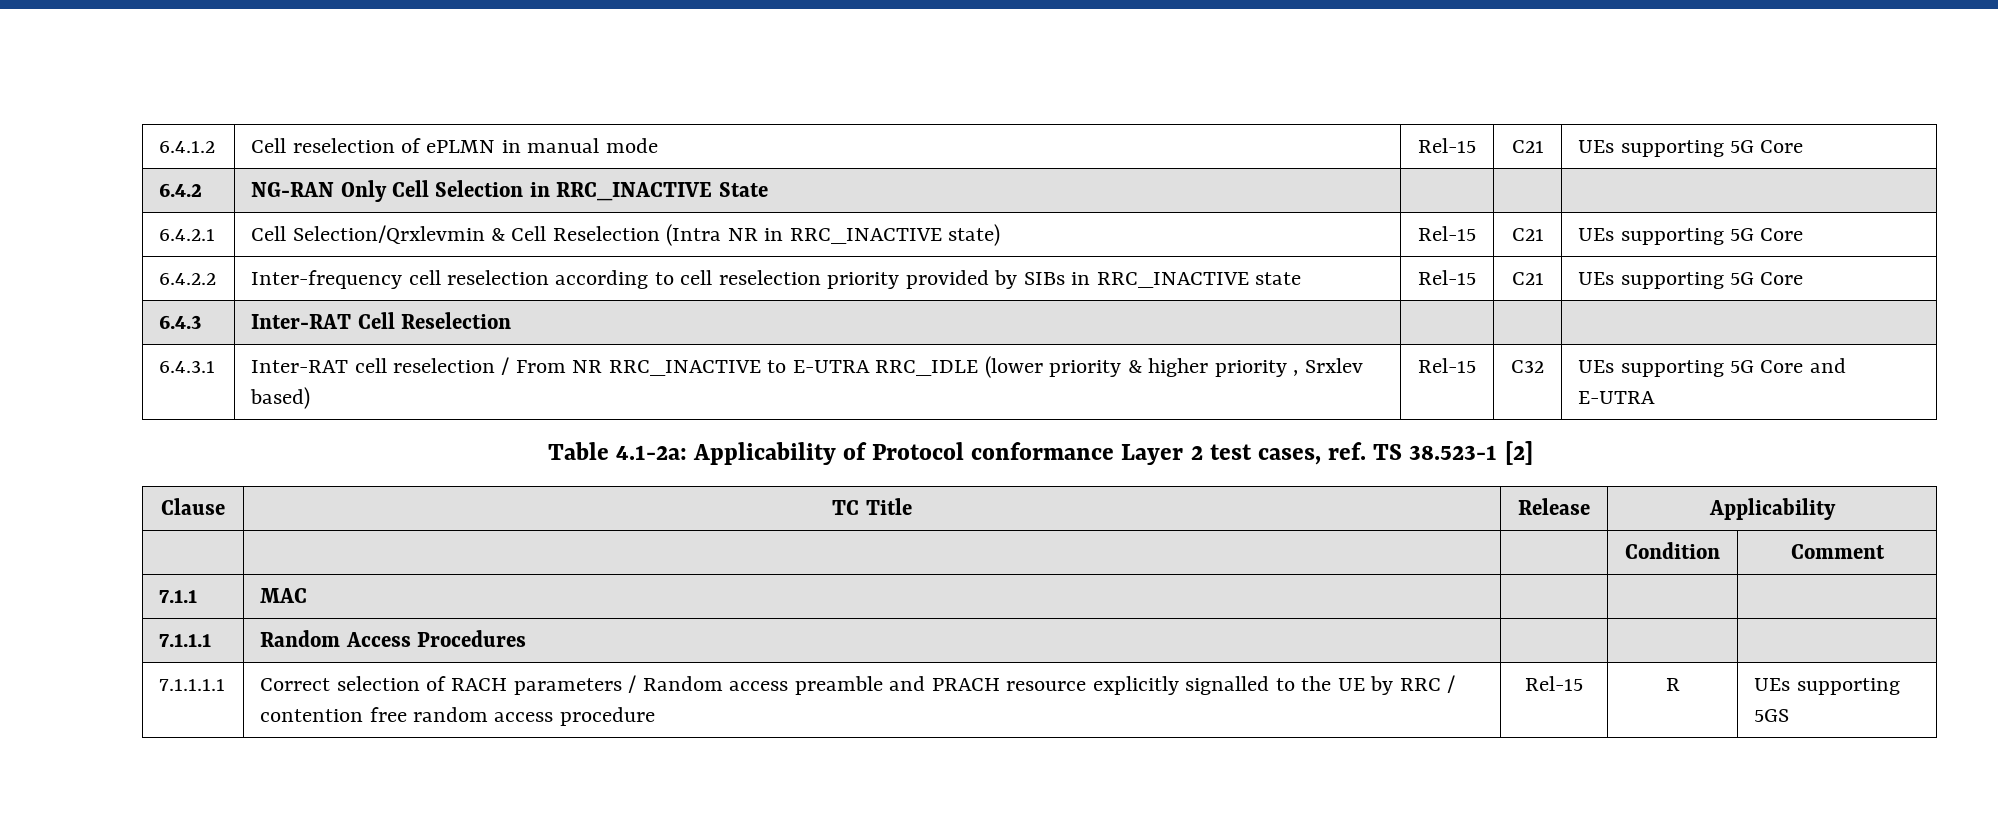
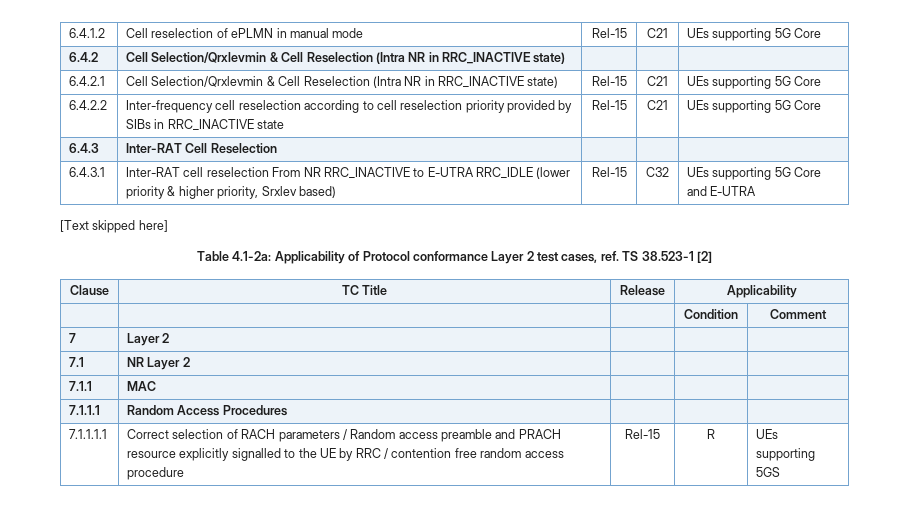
[251,180,768,202] NG-RAN Only Cell Selection in RRC_INACTIVE State -> [126,52,566,64] Cell Selection/Qrxlevmin & Cell Reselection (Intra NR in RRC_INACTIVE state)
[501,357,510,375] / -> (269, 172) none
[1214,360,1299,377] priority , -> [217,186,259,199] priority,
(1656, 397) none -> [60,220,168,233] // [Text skipped here]
(1885, 551) none -> [69,333,77,343] [127,333,170,346] [69,357,85,367] [127,357,190,370] // 7 | Layer 2 | | | // 7.1 | NR Layer 2 | | |

